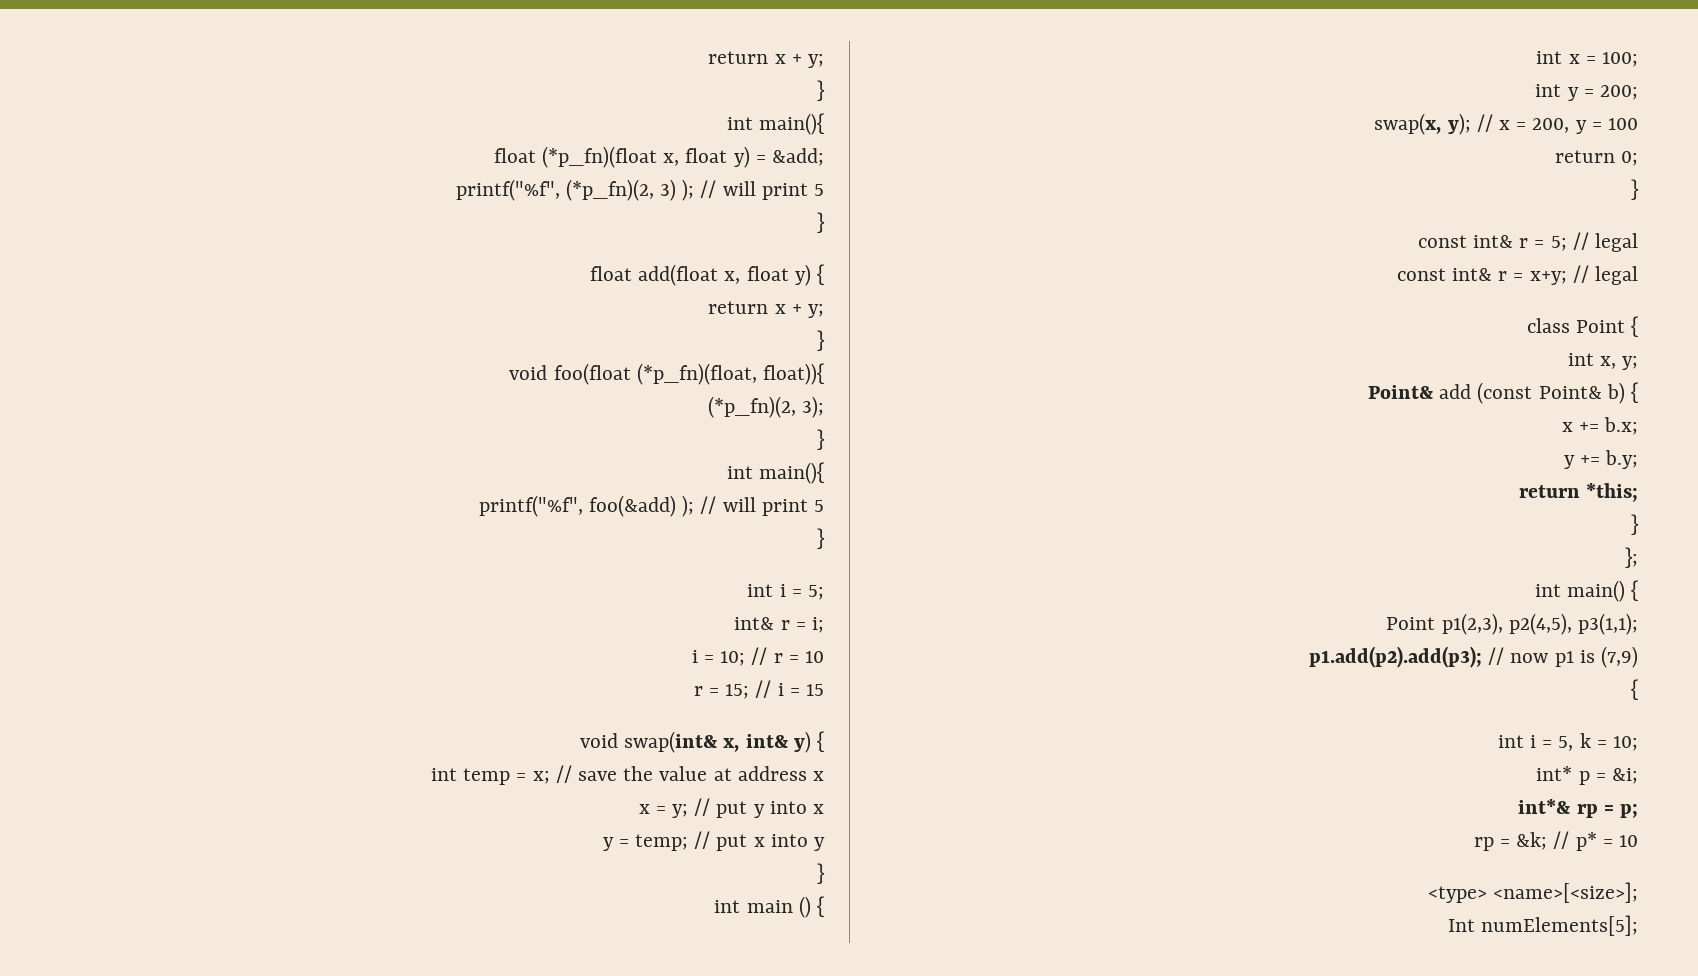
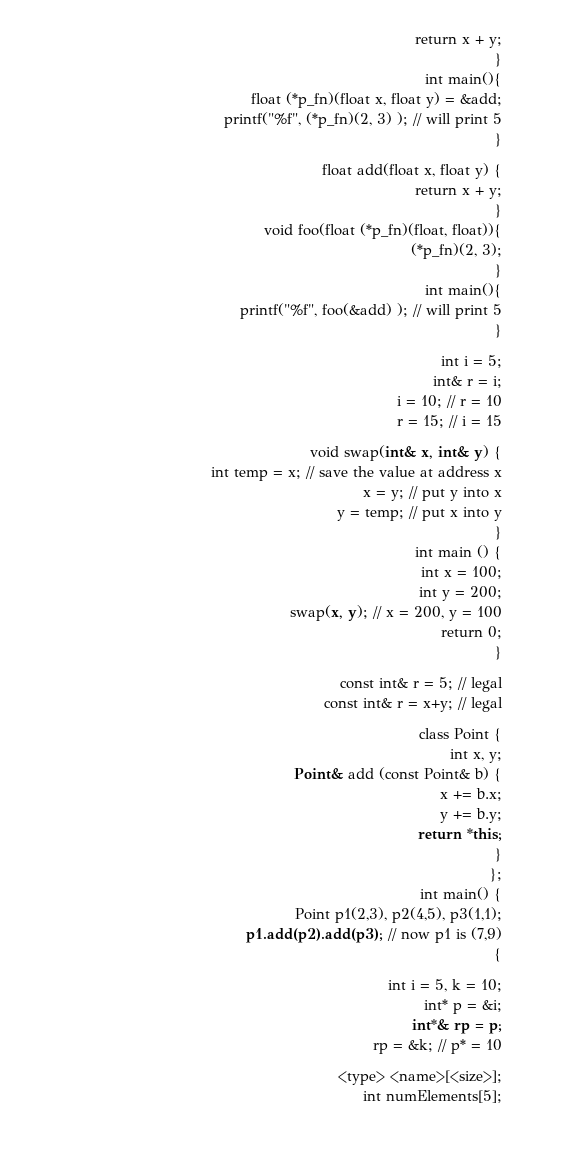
[1447,919,1475,932] Int -> [363,1091,381,1101] int

